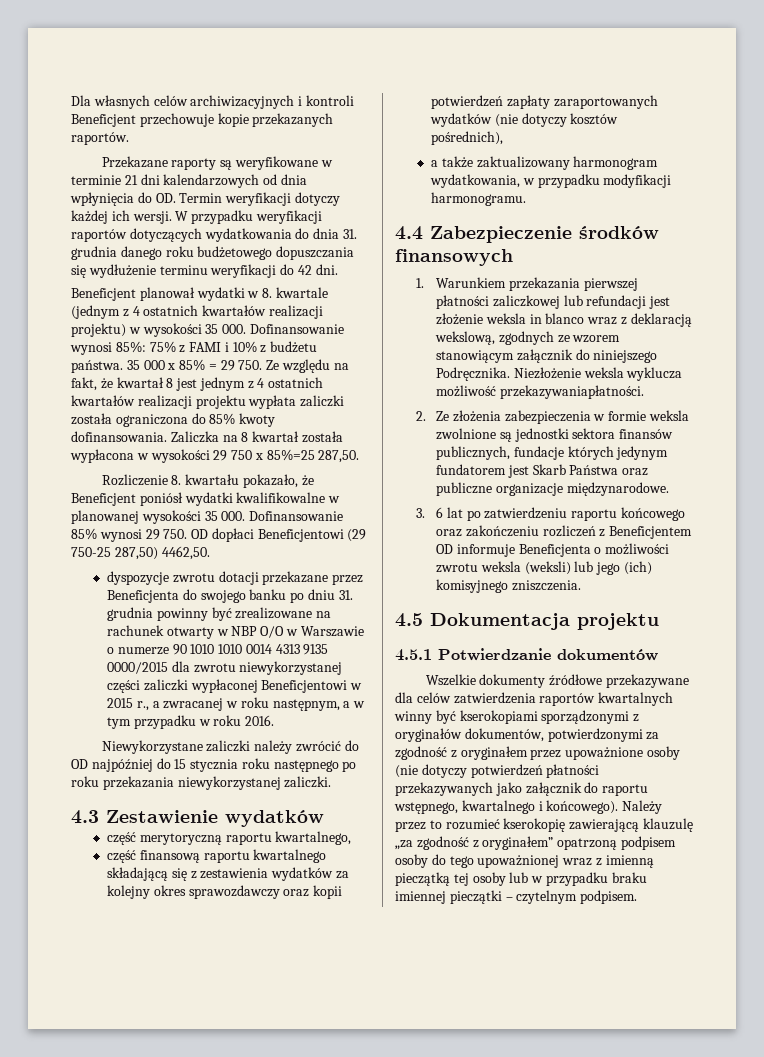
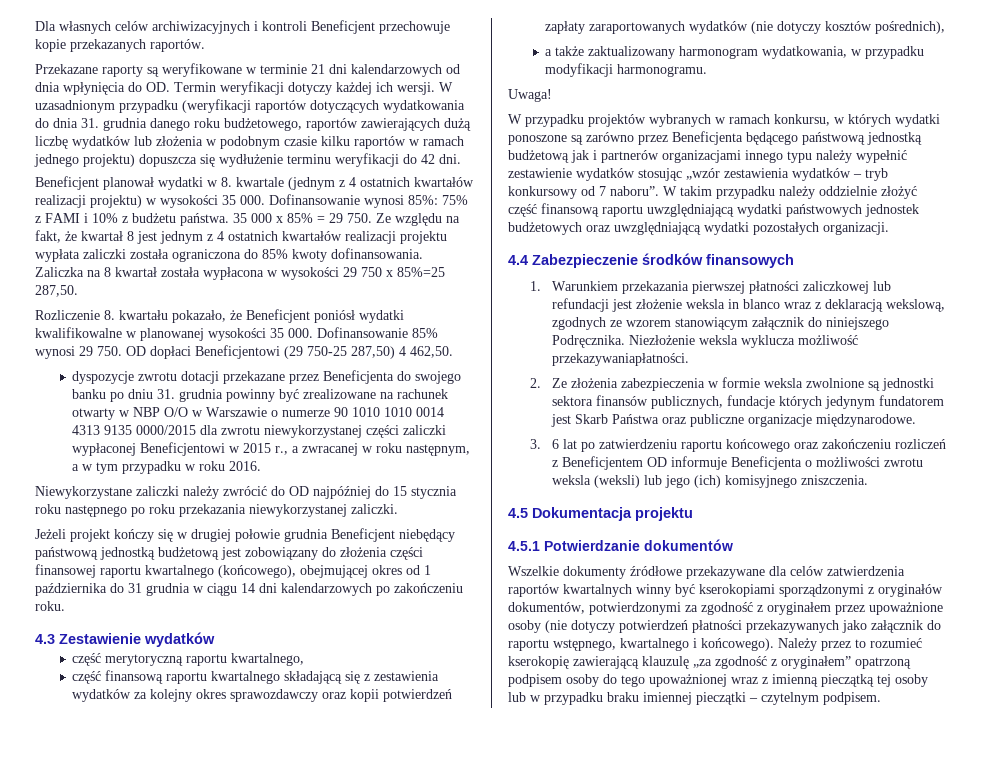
[191,210,322,224] przypadku weryfikacji -> [35,99,251,113] uzasadnionym przypadku (weryfikacji
[197,246,355,260] budżetowego dopuszczania -> [224,118,471,131] [35,136,464,149] [34,154,197,167] budżetowego, raportów zawierających dużą liczbę wydatków lub złożenia w podobnym czasie kilku raportów w ramach jednego projektu) dopuszcza
[161,546,210,560] 4462,50. -> [399,346,453,358] 4 462,50.
(332, 782) none -> [35,528,455,542] [35,547,423,560] [35,564,431,578] [35,583,463,596] [35,601,65,611] // Jeżeli projekt kończy się w drugiej połowie grudnia Beneficjent niebędący państwową jednostką budżetową jest zobowiązany do złożenia części finansowej raportu kwartalnego (końcowego), obejmującej okres od 1 października do 31 grudnia w ciągu 14 dni kalendarzowych po zakończeniu roku.
(526, 199) none -> [508,89,552,102] [508,114,940,127] [508,131,922,145] [508,150,907,163] [508,168,888,181] [508,186,917,199] [508,203,919,217] [508,222,889,235] // Uwaga! // W przypadku projektów wybranych w ramach konkursu, w których wydatki ponoszone są zarówno przez Beneficjenta będącego państwową jednostką budżetową jak i partnerów organizacjami innego typu należy wypełnić zestawienie wydatków stosując „wzór zestawienia wydatków – tryb konkursowy od 7 naboru”. W takim przypadku należy oddzielnie złożyć część finansową raportu uwzględniającą wydatki państwowych jednostek budżetowych oraz uwzględniającą wydatki pozostałych organizacji.

